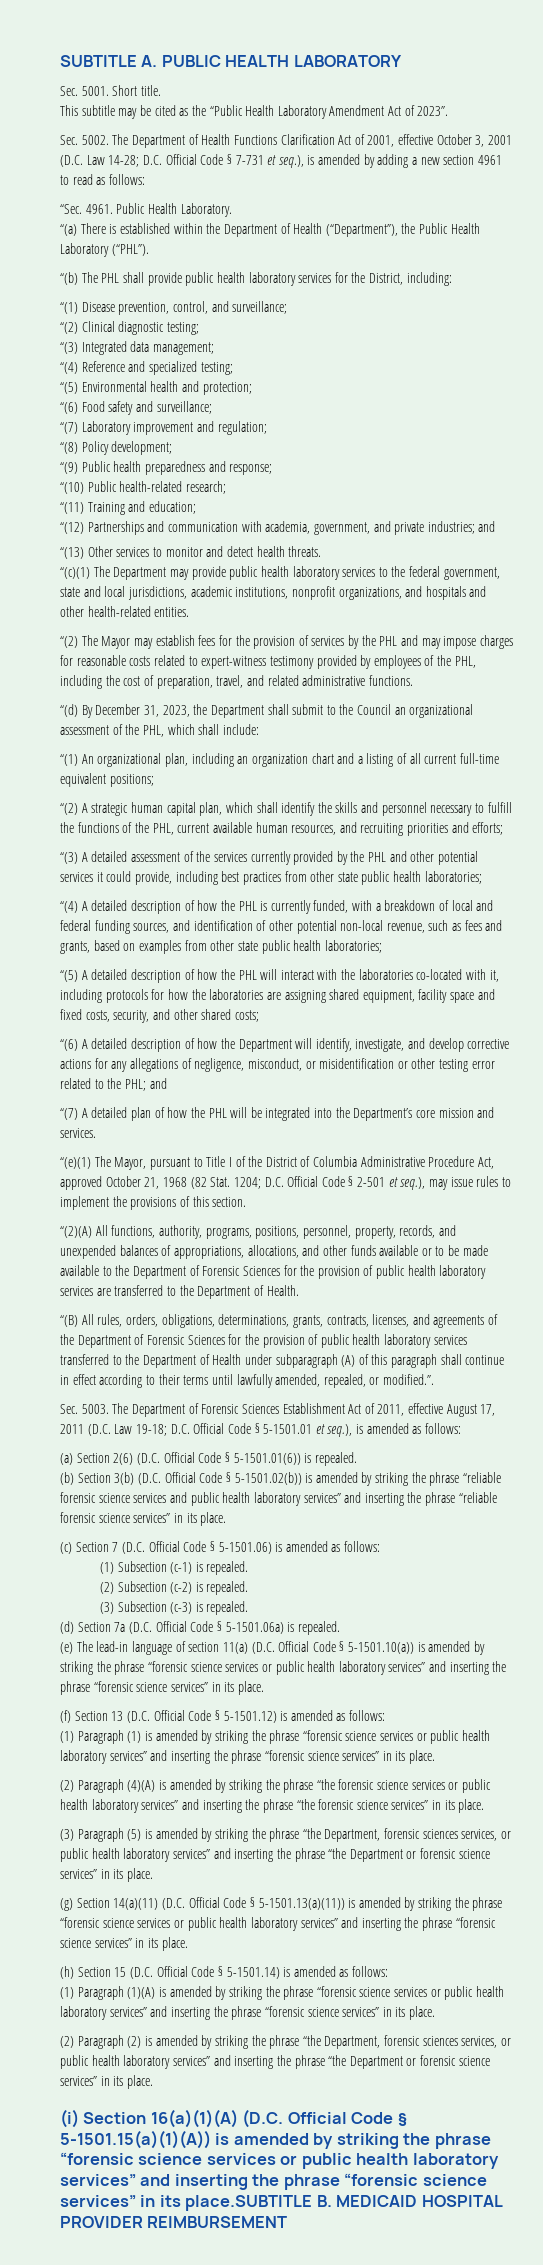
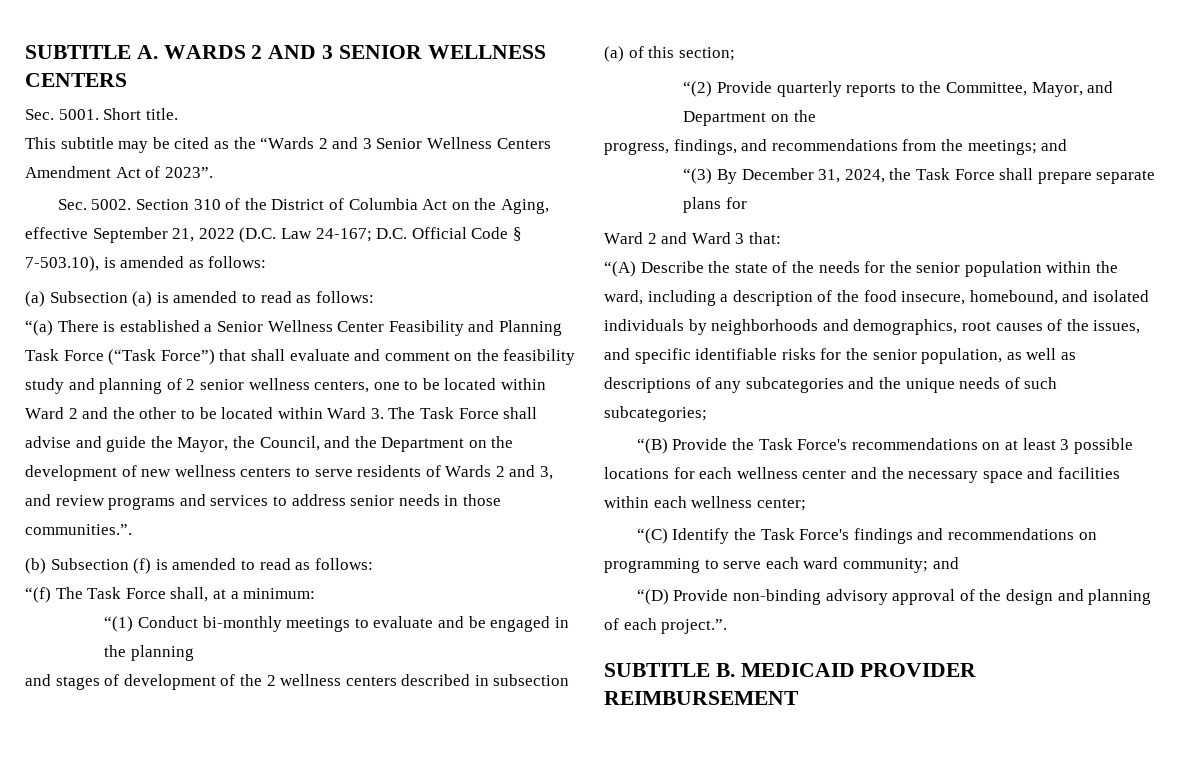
[161,55,402,67] PUBLIC HEALTH LABORATORY -> [163,45,546,59] [25,73,127,87] WARDS 2 AND 3 SENIOR WELLNESS CENTERS
[209,105,327,119] “Public Health Laboratory -> [260,137,551,149] “Wards 2 and 3 Senior Wellness Centers
[112,134,513,148] [60,154,502,168] [60,174,145,185] [60,203,232,217] [60,223,480,237] [60,243,149,257] [60,272,452,286] [60,301,288,315] [60,321,199,335] [60,341,214,355] [60,361,233,375] [60,381,252,395] [60,401,212,415] [60,421,267,435] [60,441,173,455] [60,461,273,475] [60,481,226,494] [60,501,196,515] [60,521,496,535] [60,546,322,559] [60,566,500,580] [60,586,487,600] [60,606,190,617] [60,635,513,649] [60,655,476,669] [60,675,413,689] [60,704,474,718] [60,724,259,737] [60,753,500,767] [60,773,154,787] [60,802,512,816] [60,822,504,836] [60,851,479,865] [60,871,482,885] [60,900,494,914] [60,920,503,934] [60,940,382,954] [60,969,499,983] [60,989,495,1003] [60,1009,259,1023] [60,1038,510,1052] [60,1058,495,1072] [60,1078,167,1091] [60,1107,495,1121] [60,1128,96,1138] [60,1156,232,1170] The Department of Health Functions Clarification Act of 2001, effective October 3, 2001 (D.C. Law 14-28; D.C. Official Code § 7-731 et seq.), is amended by adding a new section 4961 to read as follows: // “Sec. 4961. Public Health Laboratory. // “(a) There is established within the Department of Health (“Department”), the Public Health Laboratory (“PHL”). // “(b) The PHL shall provide public health laboratory services for the District, including: // “(1) Disease prevention, control, and surveillance; // “(2) Clinical diagnostic testing; // “(3) Integrated data management; // “(4) Reference and specialized testing; // “(5) Environmental health and protection; // “(6) Food safety and surveillance; // “(7) Laboratory improvement and regulation; // “(8) Policy development; // “(9) Public health preparedness and response; // “(10) Public health-related research; // “(11) Training and education; // “(12) Partnerships and communication with academia, government, and private industries; and // “(13) Other services to monitor and detect health threats. // “(c)(1) The Department may provide public health laboratory services to the federal government, state and local jurisdictions, academic institutions, nonprofit organizations, and hospitals and other health-related entities. // “(2) The Mayor may establish fees for the provision of services by the PHL and may impose charges for reasonable costs related to expert-witness testimony provided by employees of the PHL, including the cost of preparation, travel, and related administrative functions. // “(d) By December 31, 2023, the Department shall submit to the Council an organizational assessment of the PHL, which shall include: // “(1) An organizational plan, including an organization chart and a listing of all current full-time equivalent positions; // “(2) A strategic human capital plan, which shall identify the skills and personnel necessary to fulfill the functions of the PHL, current available human resources, and recruiting priorities and efforts; // “(3) A detailed assessment of the services currently provided by the PHL and other potential services it could provide, including best practices from other state public health laboratories; // “(4) A detailed description of how the PHL is currently funded, with a breakdown of local and federal funding sources, and identification of other potential non-local revenue, such as fees and grants, based on examples from other state public health laboratories; // “(5) A detailed description of how the PHL will interact with the laboratories co-located with it, including protocols for how the laboratories are assigning shared equipment, facility space and fixed costs, security, and other shared costs; // “(6) A detailed description of how the Department will identify, investigate, and develop corrective actions for any allegations of negligence, misconduct, or misidentification or other testing error related to the PHL; and // “(7) A detailed plan of how the PHL will be integrated into the Department’s core mission and services. // “(e)(1) The Mayor, pursuant to Title I -> [136,199,221,210] Section 310
[360,1156,495,1169] [60,1176,511,1190] [60,1196,247,1210] [60,1225,456,1239] [60,1245,488,1259] [60,1265,487,1279] [60,1285,299,1299] [60,1314,499,1328] [60,1334,467,1348] [60,1354,505,1368] [60,1374,435,1388] [60,1403,496,1417] [60,1423,353,1437] Administrative Procedure Act, approved October 21, 1968 (82 Stat. 1204; D.C. Official Code § 2-501 et seq.), may issue rules to implement the provisions of this section. // “(2)(A) All functions, authority, programs, positions, personnel, property, records, and unexpended balances of appropriations, allocations, and other funds available or to be made available to the Department of Forensic Sciences for the provision of public health laboratory services are transferred to the Department of Health. // “(B) All rules, orders, obligations, determinations, grants, contracts, licenses, and agreements of the Department of Forensic Sciences for the provision of public health laboratory services transferred to the Department of Health under subparagraph (A) of this paragraph shall continue in effect according to their terms until lawfully amended, repealed, or modified.”. // Sec. 5003. The Department of Forensic Sciences Establishment Act of 2011, effective August 17, 2011 (D.C. Law 19-18; D.C. Official Code § 5-1501.01 et seq.), -> [422,198,549,214] [25,227,522,243] [25,256,99,272] Act on the Aging, effective September 21, 2022 (D.C. Law 24-167; D.C. Official Code § 7-503.10),
[76,1452,357,1466] [60,1472,502,1486] [60,1492,497,1506] [60,1512,227,1526] [60,1541,381,1554] [99,1561,249,1575] [99,1581,249,1595] [99,1601,249,1615] [60,1621,340,1635] [60,1641,486,1655] [60,1661,507,1675] [60,1681,264,1695] [60,1710,386,1723] [60,1730,491,1744] [60,1750,436,1764] [60,1779,492,1793] [60,1799,485,1813] [60,1828,512,1842] [60,1848,490,1862] [60,1868,153,1882] [60,1897,503,1911] [60,1917,496,1931] [60,1937,188,1951] [60,1966,389,1979] [60,1986,505,2000] [60,2006,436,2020] [60,2035,512,2049] [60,2055,490,2069] [60,2075,153,2089] [60,2109,407,2128] [60,2130,491,2149] [60,2152,499,2169] [60,2173,487,2190] [60,2195,313,2211] Section 2(6) (D.C. Official Code § 5-1501.01(6)) is repealed. // (b) Section 3(b) (D.C. Official Code § 5-1501.02(b)) is amended by striking the phrase “reliable forensic science services and public health laboratory services” and inserting the phrase “reliable forensic science services” in its place. // (c) Section 7 (D.C. Official Code § 5-1501.06) is amended as follows: // (1) Subsection (c-1) is repealed. // (2) Subsection (c-2) is repealed. // (3) Subsection (c-3) is repealed. // (d) Section 7a (D.C. Official Code § 5-1501.06a) is repealed. // (e) The lead-in language of section 11(a) (D.C. Official Code § 5-1501.10(a)) is amended by striking the phrase “forensic science services or public health laboratory services” and inserting the phrase “forensic science services” in its place. // (f) Section 13 (D.C. Official Code § 5-1501.12) is amended as follows: // (1) Paragraph (1) is amended by striking the phrase “forensic science services or public health laboratory services” and inserting the phrase “forensic science services” in its place. // (2) Paragraph (4)(A) is amended by striking the phrase “the forensic science services or public health laboratory services” and inserting the phrase “the forensic science services” in its place. // (3) Paragraph (5) is amended by striking the phrase “the Department, forensic sciences services, or public health laboratory services” and inserting the phrase “the Department or forensic science services” in its place. // (g) Section 14(a)(11) (D.C. Official Code § 5-1501.13(a)(11)) is amended by striking the phrase “forensic science services or public health laboratory services” and inserting the phrase “forensic science services” in its place. // (h) Section 15 (D.C. Official Code § 5-1501.14) is amended as follows: // (1) Paragraph (1)(A) is amended by striking the phrase “forensic science services or public health laboratory services” and inserting the phrase “forensic science services” in its place. // (2) Paragraph (2) is amended by striking the phrase “the Department, forensic sciences services, or public health laboratory services” and inserting the phrase “the Department or forensic science services” in its place. // (i) Section 16(a)(1)(A) (D.C. Official Code § 5-1501.15(a)(1)(A)) is amended by striking the phrase “forensic science services or public health laboratory services” and inserting the phrase “forensic science services” in its place.SUBTITLE -> [49,291,374,307] [25,320,562,336] [25,349,576,365] [25,378,547,394] [25,407,538,419] [25,436,514,452] [25,465,554,481] [25,494,501,510] [25,524,132,535] [25,558,373,574] [25,587,316,603] [104,616,569,632] [104,645,194,661] [25,674,570,690] [604,46,735,62] [683,81,1114,97] [683,110,816,126] [604,139,1068,155] [683,168,1156,184] [683,197,747,213] [604,232,781,244] [604,261,1119,277] [604,290,1149,306] [604,319,1141,335] [604,348,1076,364] [604,377,1058,393] [604,406,707,422] [636,438,1133,454] [604,467,1120,483] [604,496,806,511] [636,528,1097,544] [604,557,959,573] [636,589,1152,605] [604,618,728,634] [604,663,710,677] Subsection (a) is amended to read as follows: // “(a) There is established a Senior Wellness Center Feasibility and Planning Task Force (“Task Force”) that shall evaluate and comment on the feasibility study and planning of 2 senior wellness centers, one to be located within Ward 2 and the other to be located within Ward 3. The Task Force shall advise and guide the Mayor, the Council, and the Department on the development of new wellness centers to serve residents of Wards 2 and 3, and review programs and services to address senior needs in those communities.”. // (b) Subsection (f) is amended to read as follows: // “(f) The Task Force shall, at a minimum: // “(1) Conduct bi-monthly meetings to evaluate and be engaged in the planning // and stages of development of the 2 wellness centers described in subsection (a) of this section; // “(2) Provide quarterly reports to the Committee, Mayor, and Department on the // progress, findings, and recommendations from the meetings; and // “(3) By December 31, 2024, the Task Force shall prepare separate plans for // Ward 2 and Ward 3 that: // “(A) Describe the state of the needs for the senior population within the ward, including a description of the food insecure, homebound, and isolated individuals by neighborhoods and demographics, root causes of the issues, and specific identifiable risks for the senior population, as well as descriptions of any subcategories and the unique needs of such subcategories; // “(B) Provide the Task Force's recommendations on at least 3 possible locations for each wellness center and the necessary space and facilities within each wellness center; // “(C) Identify the Task Force's findings and recommendations on programming to serve each ward community; and // “(D) Provide non-binding advisory approval of the design and planning of each project.”. // SUBTITLE
[421,2195,503,2207] HOSPITAL -> (855, 670) none

